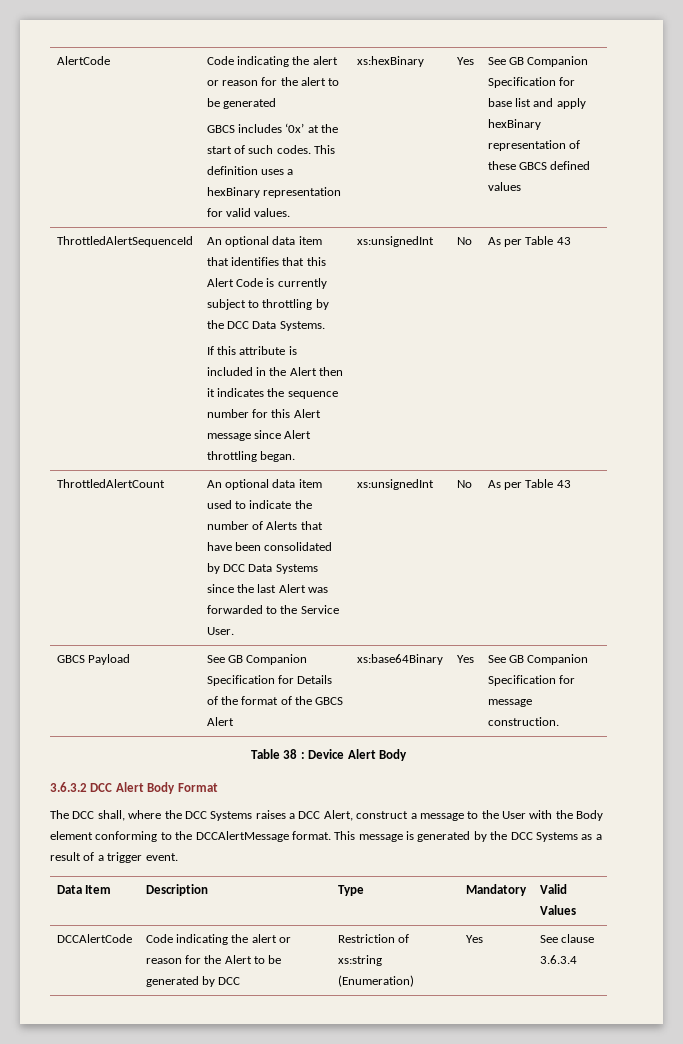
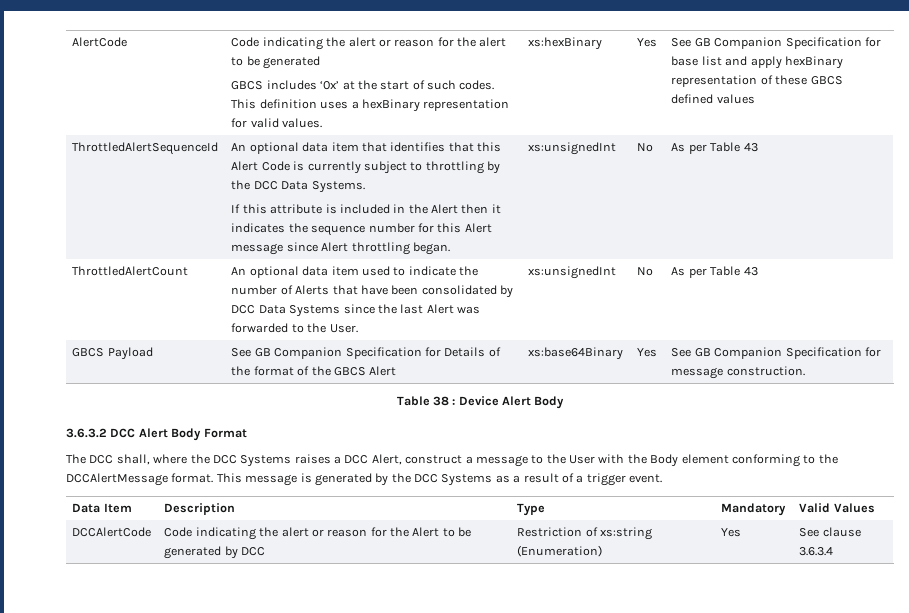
[300,605,339,614] Service -> (327, 328) none

